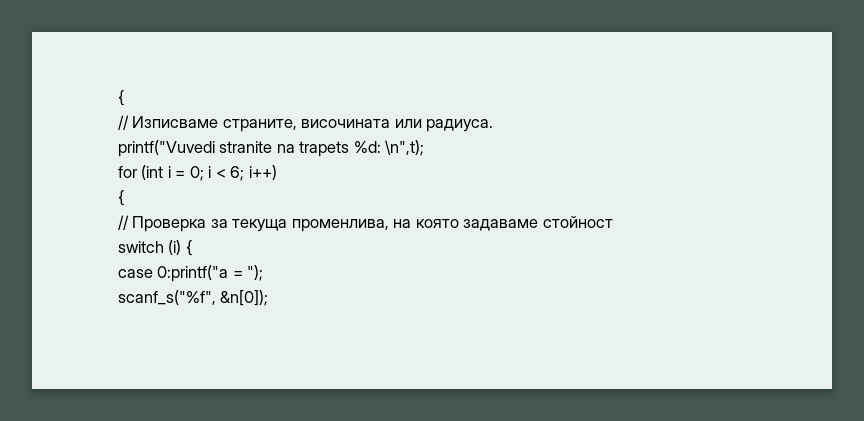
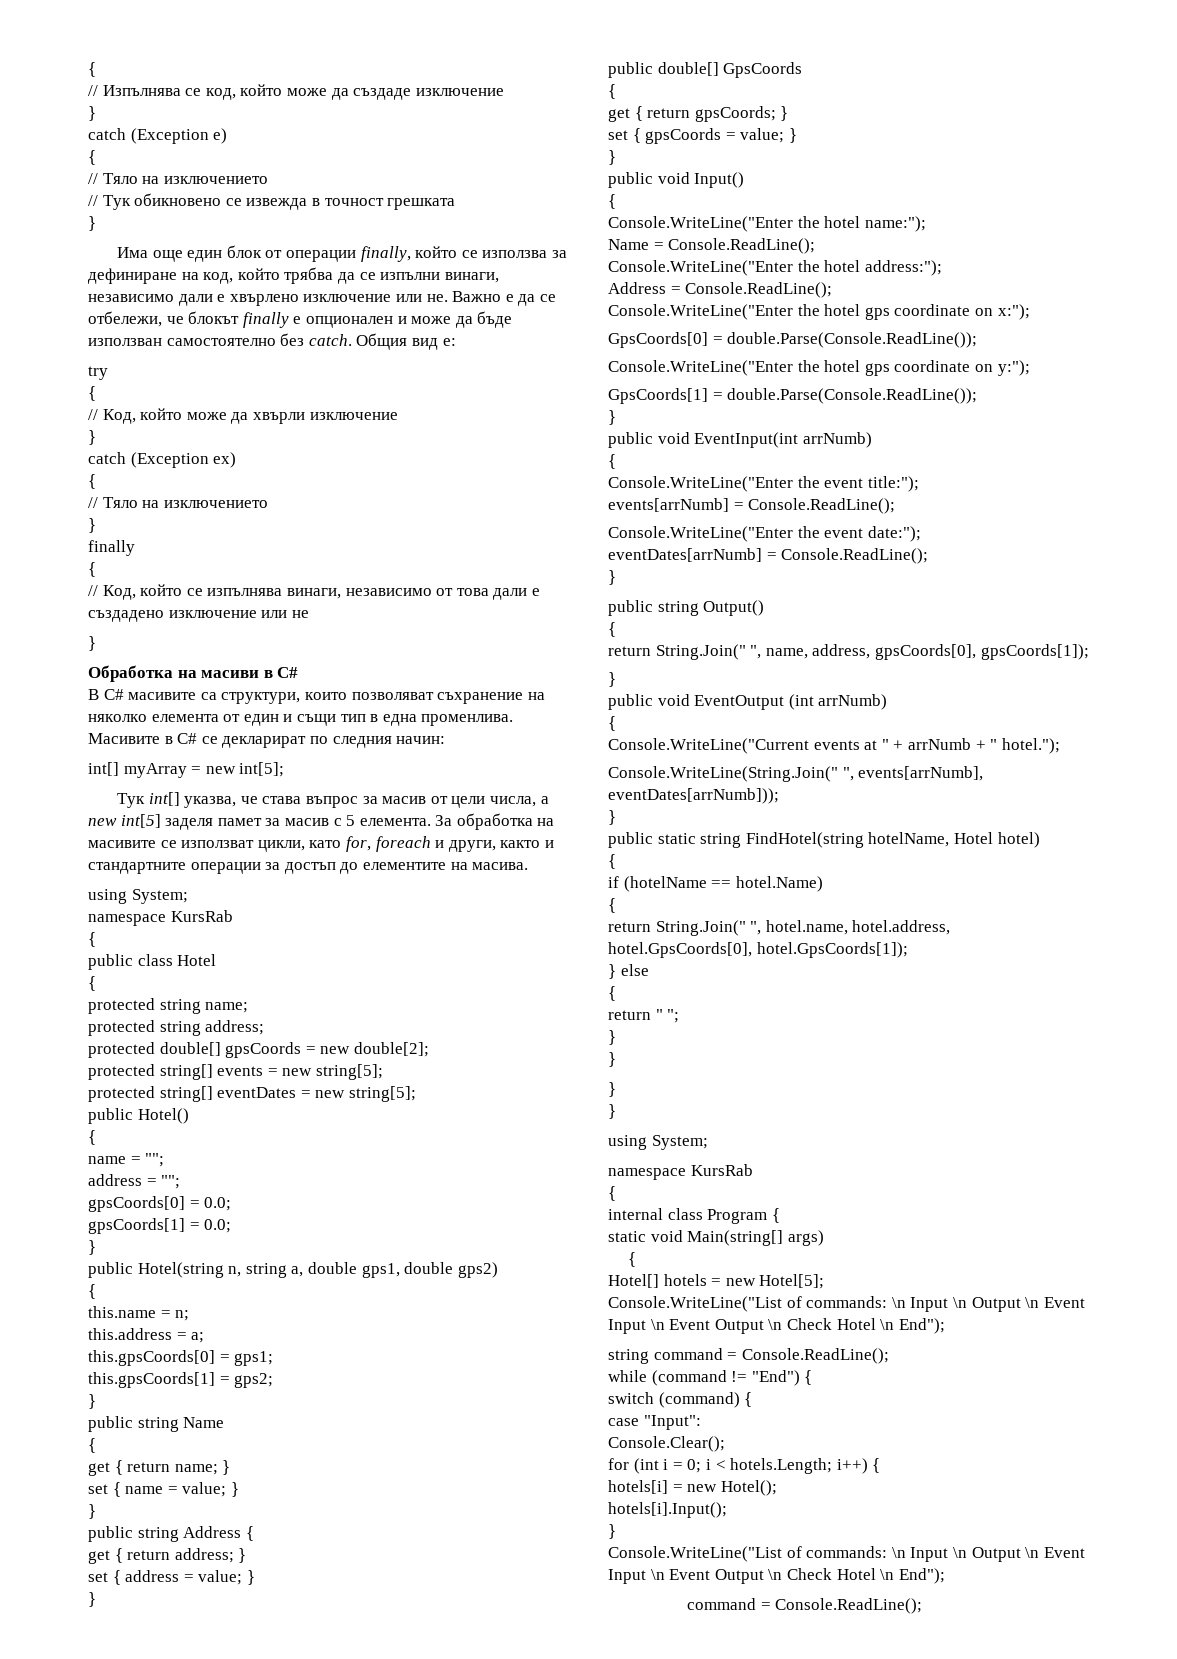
[118,90,124,106] [118,115,494,132] [118,140,425,157] { // // Изписваме страните, височината или радиуса. // printf("Vuvedi stranite na trapets %d: \n",t); -> [88,62,96,77] [88,84,504,100] [88,106,96,121] [88,128,228,144] [88,150,96,165] [88,173,268,184] [88,193,456,210] [88,216,96,231] [117,245,567,262] [88,267,499,284] [88,291,556,306] [88,311,513,328] [88,333,456,350] [88,366,108,380] [88,386,96,401] [88,408,398,424] [88,430,96,445] [88,452,237,468] [88,474,96,489] [88,497,268,508] [88,518,96,533] [88,540,135,556] [88,562,96,577] [88,584,540,600] [88,610,309,622] [88,636,96,651] [88,665,299,682] [88,689,545,704] [88,714,514,726] [88,733,446,748] [88,762,285,778] [117,792,549,808] [88,813,555,830] [88,836,554,852] [88,862,529,874] [88,889,188,904] [88,910,233,926] [88,932,96,947] [88,954,217,970] [88,976,96,991] [88,998,249,1014] [88,1020,265,1036] [88,1042,429,1058] [88,1064,383,1080] [88,1086,416,1102] [88,1108,189,1124] [88,1130,96,1145] [88,1153,165,1167] [88,1174,181,1189] [88,1196,232,1212] [88,1218,232,1234] [88,1240,96,1255] [88,1262,498,1278] [88,1284,96,1299] [88,1306,190,1321] [88,1328,205,1343] [88,1350,274,1366] [88,1372,274,1388] [88,1394,96,1409] [88,1416,225,1432] [88,1438,96,1453] [88,1460,231,1476] [88,1482,239,1497] [88,1504,96,1519] [88,1526,254,1542] [88,1548,247,1564] [88,1570,255,1585] [88,1592,96,1607] [608,62,803,78] [608,84,616,99] [608,106,789,122] [608,128,797,144] [608,150,616,165] [608,172,745,188] [608,194,616,209] [608,216,926,232] [608,238,816,254] [608,260,942,276] [608,282,833,298] [608,304,1030,320] [608,332,978,348] [608,360,1030,376] [608,388,978,404] [608,410,616,425] [608,432,872,448] [608,454,616,469] [608,476,919,492] [608,498,896,514] [608,526,921,542] [608,548,929,564] [608,570,616,585] [608,600,765,616] [608,622,616,637] [608,644,1089,660] [608,672,616,687] [608,694,888,710] [608,716,616,731] [608,738,1060,754] [608,766,984,782] [608,788,779,804] [608,810,616,825] [608,832,1040,848] [608,854,616,869] [608,876,823,892] [608,898,616,913] [608,920,951,936] [608,942,908,958] [608,964,649,979] [608,986,616,1001] [608,1009,680,1023] [608,1030,616,1045] [608,1052,616,1067] [608,1082,616,1097] [608,1104,616,1119] [608,1135,708,1150] [608,1164,753,1180] [608,1186,616,1201] [608,1208,780,1224] [608,1230,824,1246] [627,1252,636,1267] [608,1274,825,1289] [608,1296,1085,1312] [608,1318,945,1334] [608,1348,889,1364] [608,1370,813,1386] [608,1392,753,1408] [608,1415,701,1430] [608,1436,725,1452] { // // Изпълнява се код, който може да създаде изключение // } // catch (Exception e) // { // // Тяло на изключението // // Тук обикновено се извежда в точност грешката // } // Има още един блок от операции finally, който се използва за дефиниране на код, който трябва да се изпълни винаги, независимо дали е хвърлено изключение или не. Важно е да се отбележи, че блокът finally е опционален и може да бъде използван самостоятелно без catch. Общия вид е: // try // { // // Код, който може да хвърли изключение // } // catch (Exception ex) // { // // Тяло на изключението // } // finally // { // // Код, който се изпълнява винаги, независимо от това дали е създадено изключение или не // } // Обработка на масиви в C# // В C# масивите са структури, които позволяват съхранение на няколко елемента от един и същи тип в една променлива. Масивите в C# се декларират по следния начин: // int[] myArray = new int[5]; // Тук int[] указва, че става въпрос за масив от цели числа, а new int[5] заделя памет за масив с 5 елемента. За обработка на масивите се използват цикли, като for, foreach и други, както и стандартните операции за достъп до елементите на масива. // using System; // namespace KursRab // { // public class Hotel // { // protected string name; // protected string address; // protected double[] gpsCoords = new double[2]; // protected string[] events = new string[5]; // protected string[] eventDates = new string[5]; // public Hotel() // { // name = ""; // address = ""; // gpsCoords[0] = 0.0; // gpsCoords[1] = 0.0; // } // public Hotel(string n, string a, double gps1, double gps2) // { // this.name = n; // this.address = a; // this.gpsCoords[0] = gps1; // this.gpsCoords[1] = gps2; // } // public string Name // { // get { return name; } // set { name = value; } // } // public string Address { // get { return address; } // set { address = value; } // } // public double[] GpsCoords // { // get { return gpsCoords; } // set { gpsCoords = value; } // } // public void Input() // { // Console.WriteLine("Enter the hotel name:"); // Name = Console.ReadLine(); // Console.WriteLine("Enter the hotel address:"); // Address = Console.ReadLine(); // Console.WriteLine("Enter the hotel gps coordinate on x:"); // GpsCoords[0] = double.Parse(Console.ReadLine()); // Console.WriteLine("Enter the hotel gps coordinate on y:"); // GpsCoords[1] = double.Parse(Console.ReadLine()); // } // public void EventInput(int arrNumb) // { // Console.WriteLine("Enter the event title:"); // events[arrNumb] = Console.ReadLine(); // Console.WriteLine("Enter the event date:"); // eventDates[arrNumb] = Console.ReadLine(); // } // public string Output() // { // return String.Join(" ", name, address, gpsCoords[0], gpsCoords[1]); // } // public void EventOutput (int arrNumb) // { // Console.WriteLine("Current events at " + arrNumb + " hotel."); // Console.WriteLine(String.Join(" ", events[arrNumb], eventDates[arrNumb])); // } // public static string FindHotel(string hotelName, Hotel hotel) // { // if (hotelName == hotel.Name) // { // return String.Join(" ", hotel.name, hotel.address, hotel.GpsCoords[0], hotel.GpsCoords[1]); // } else // { // return " "; // } // } // } // } // using System; // namespace KursRab // { // internal class Program { // static void Main(string[] args) // { // Hotel[] hotels = new Hotel[5]; // Console.WriteLine("List of commands: \n Input \n Output \n Event Input \n Event Output \n Check Hotel \n End"); // string command = Console.ReadLine(); // while (command != "End") { // switch (command) { // case "Input": // Console.Clear();
[230,166,245,181] 6; -> [730,1458,833,1474] hotels.Length;
[118,190,124,206] [118,215,613,232] [118,240,192,256] [118,265,264,282] [118,290,269,306] // { // // Проверка за текуща променлива, на която задаваме стойност // switch (i) { // case 0:printf("a = "); // scanf_s("%f", &n[0]); -> [872,1458,881,1473] [608,1480,777,1496] [608,1502,727,1518] [608,1524,616,1539] [608,1546,1085,1562] [608,1568,945,1584] [687,1598,923,1614] { // hotels[i] = new Hotel(); // hotels[i].Input(); // } // Console.WriteLine("List of commands: \n Input \n Output \n Event Input \n Event Output \n Check Hotel \n End"); // command = Console.ReadLine();

